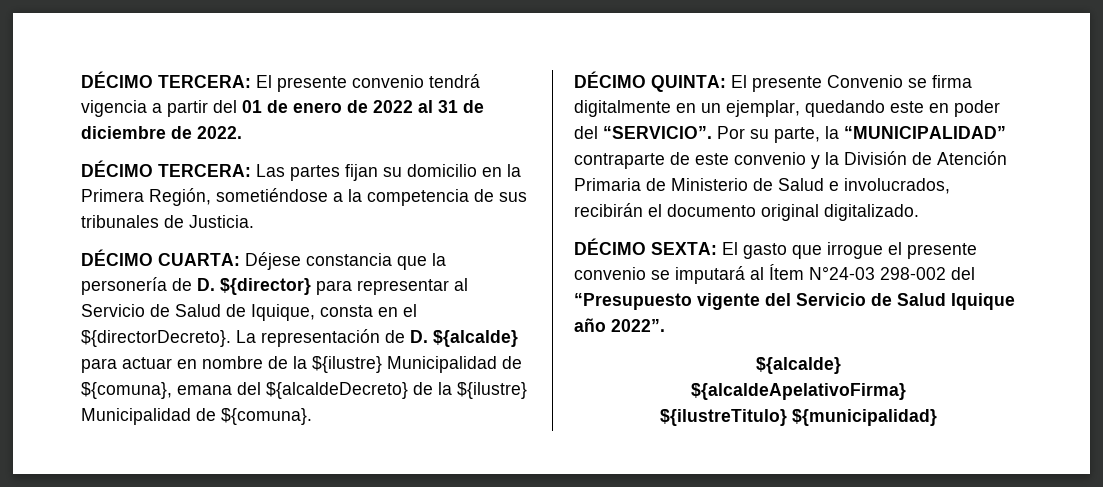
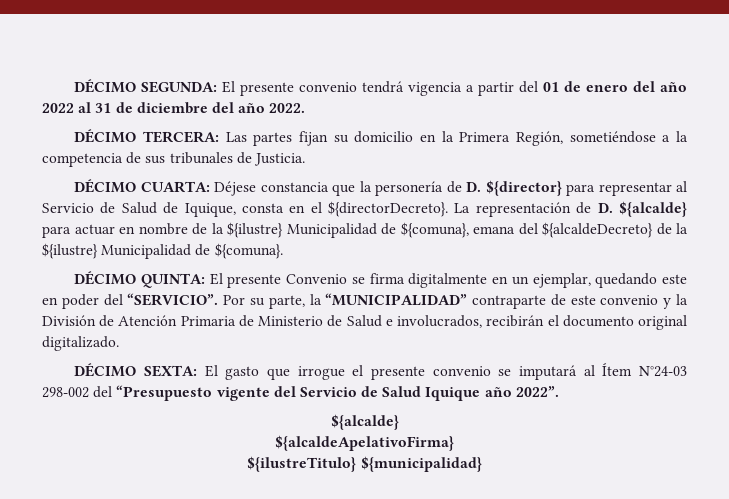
[81,71,251,88] DÉCIMO TERCERA: -> [74,79,218,93] DÉCIMO SEGUNDA:
[347,100,368,113] de -> [633,81,687,92] del año
[171,126,192,139] de -> [211,102,266,113] del año

